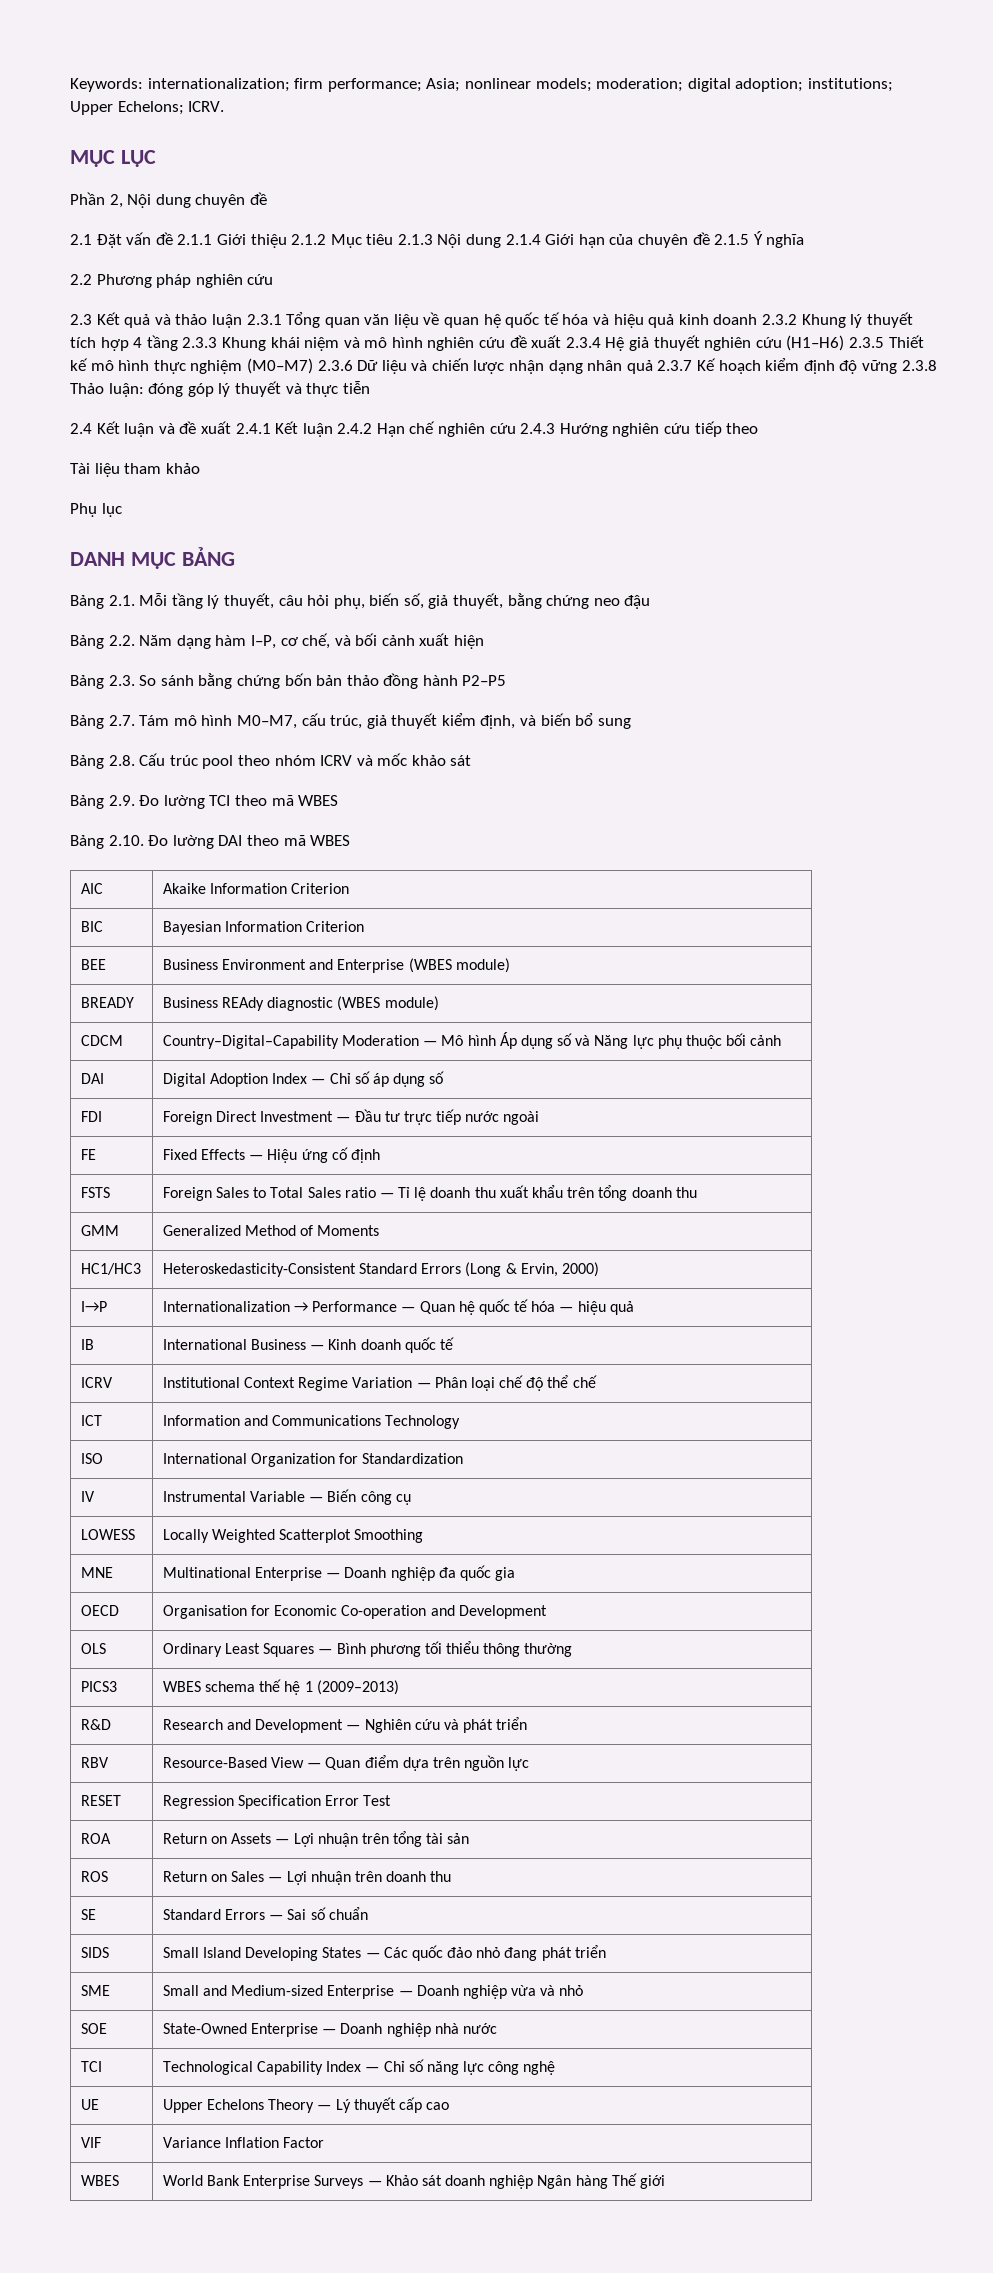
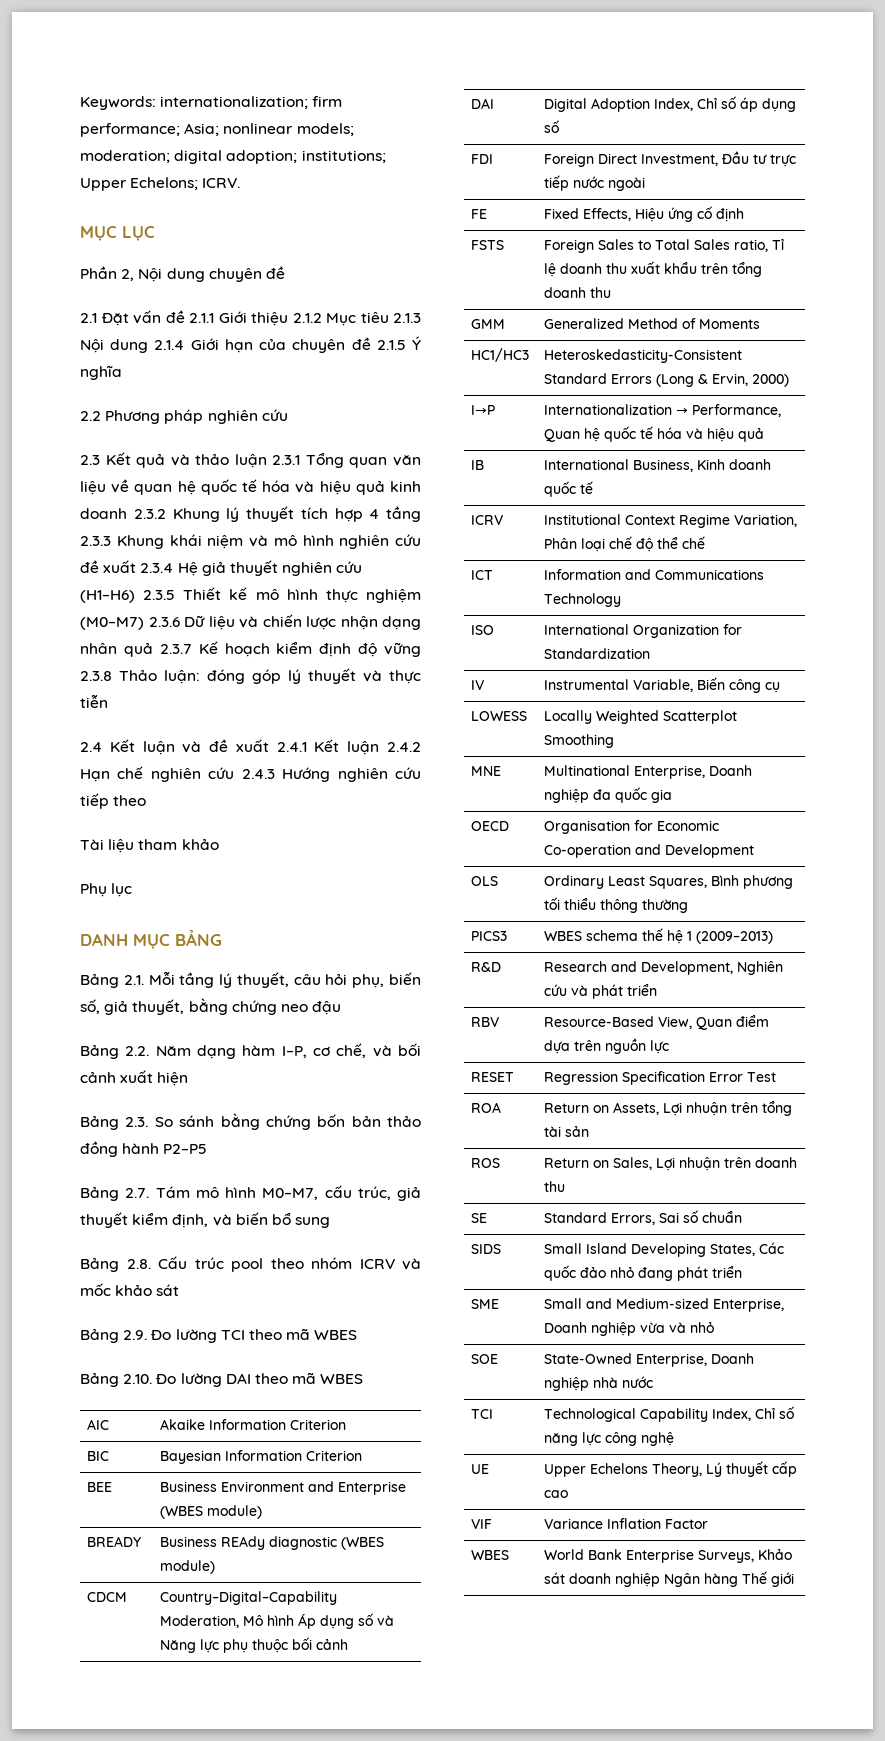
[341,1035,438,1046] Moderation — -> [160,1615,240,1628] Moderation,
[272,1073,326,1084] Index — -> [654,98,694,111] Index,
[260,1111,351,1122] Investment — -> [641,154,719,166] Investment,
[200,1149,264,1160] Effects — -> [583,208,632,221] Effects,
[344,1187,394,1198] ratio — -> [734,239,769,252] ratio,
[312,1301,416,1312] Performance — -> [692,404,782,417] Performance,
[559,1307,574,1312] — -> [686,428,704,439] và
[250,1339,325,1350] Business — -> [633,459,694,472] Business,
[352,1377,431,1388] Variation — -> [734,514,798,527] Variation,
[249,1491,324,1502] Variable — -> [633,679,694,692] Variable,
[254,1567,341,1581] Enterprise — -> [634,765,706,779] Enterprise,
[263,1643,333,1657] Squares — -> [649,876,708,889] Squares,
[255,1719,361,1733] Development — -> [641,961,734,975] Development,
[270,1757,322,1768] View — -> [658,1016,693,1029] View,
[231,1833,290,1844] Assets — -> [613,1102,660,1115] Assets,
[231,1871,283,1882] Sales — -> [613,1157,653,1170] Sales,
[224,1909,284,1920] Errors — -> [611,1213,656,1225] Errors,
[322,1947,380,1958] States — -> [710,1244,756,1256] States,
[327,1985,413,1999] Enterprise — -> [713,1298,785,1312] Enterprise,
[250,2023,337,2037] Enterprise — -> [636,1353,708,1367] Enterprise,
[326,2061,380,2072] Index — -> [712,1408,752,1421] Index,
[268,2099,332,2113] Theory — -> [652,1463,703,1477] Theory,
[314,2175,382,2189] Surveys — -> [698,1550,755,1563] Surveys,

